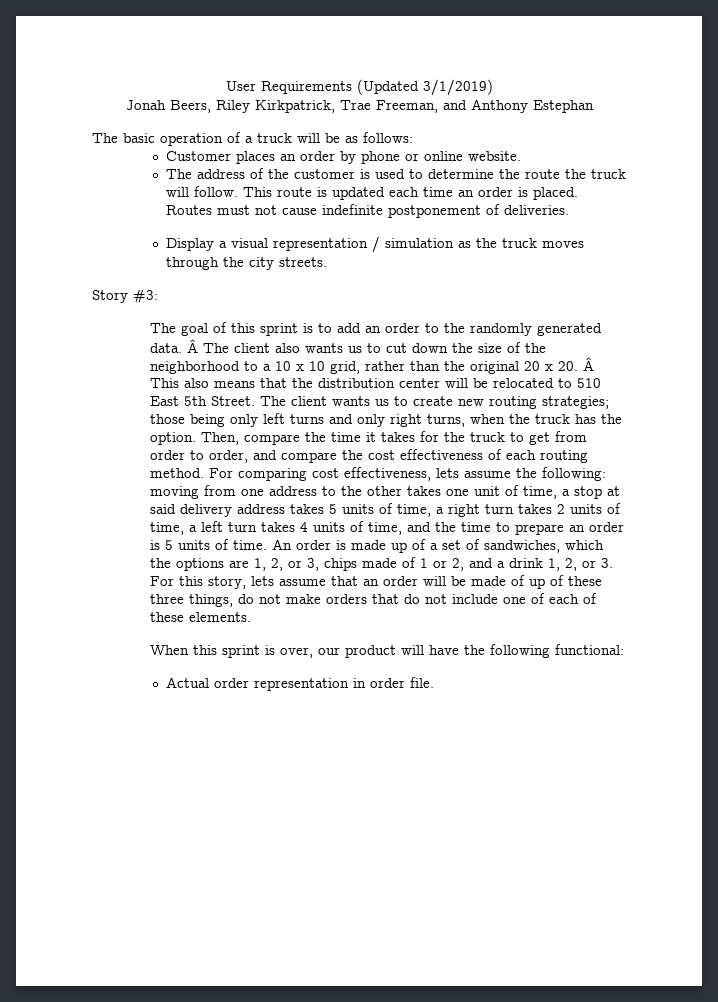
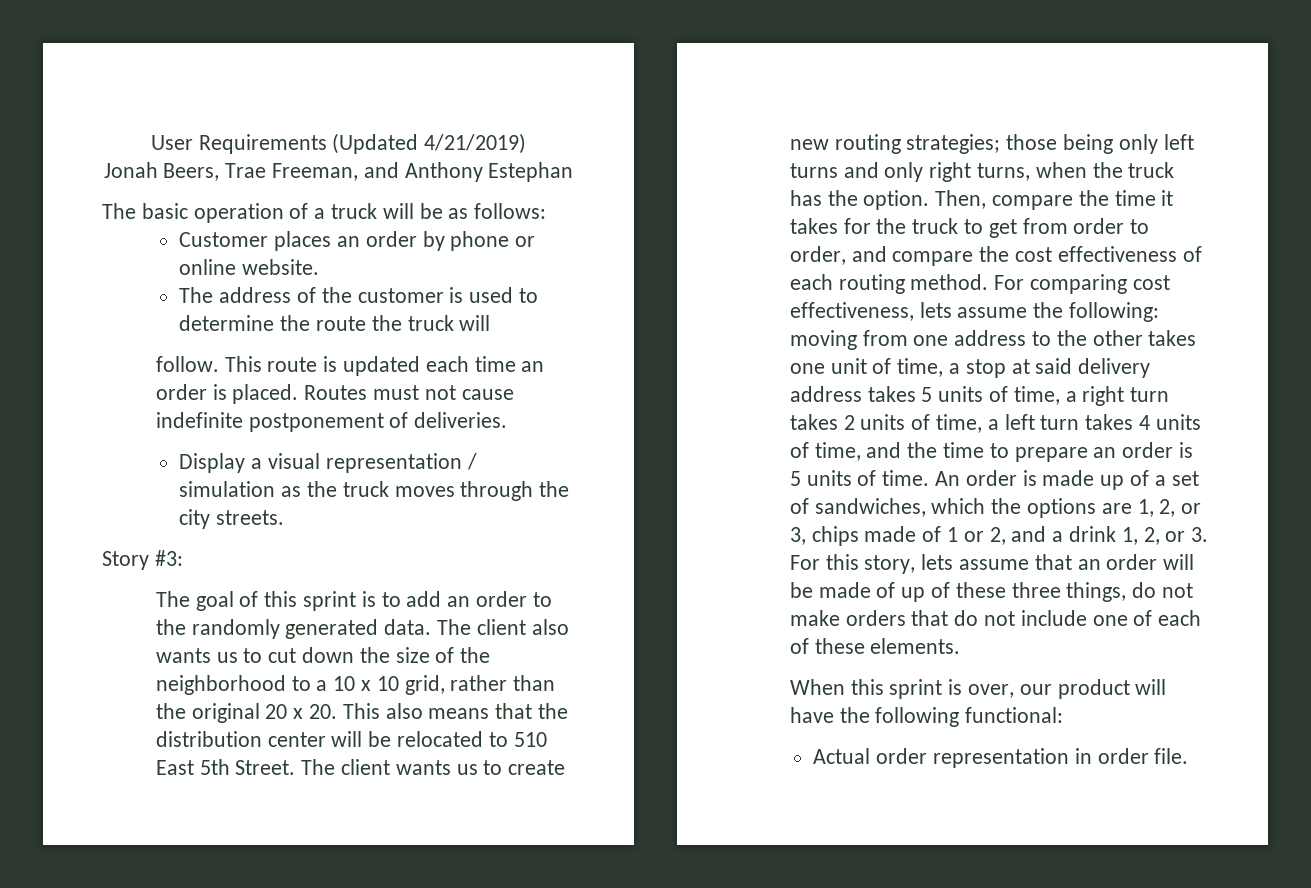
[422,79,493,96] 3/1/2019) -> [424,133,527,154] 4/21/2019)
[215,100,335,113] Riley Kirkpatrick, -> (220, 172) none
(189, 192) none -> (491, 323) //
[186,339,198,353] Â -> (432, 627) none
[582,357,594,371] Â -> (337, 711) none

